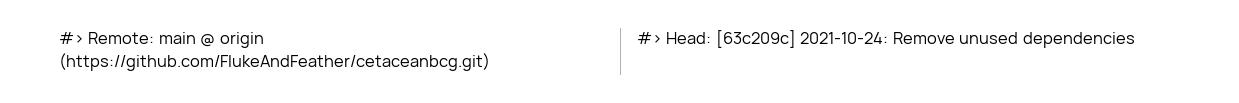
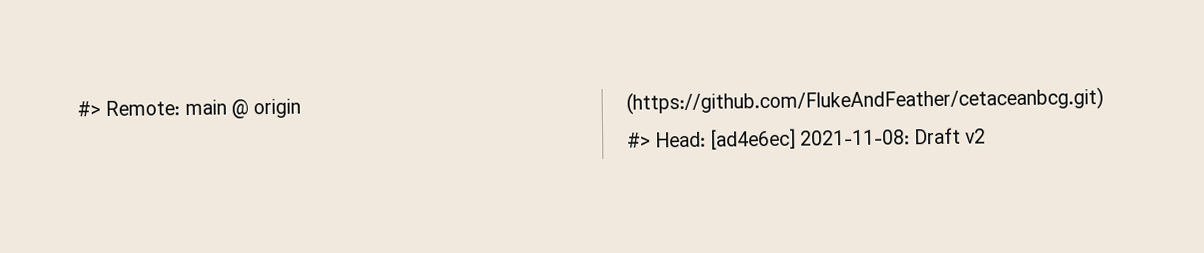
[715,30,1135,48] [63c209c] 2021-10-24: Remove unused dependencies -> [710,127,987,150] [ad4e6ec] 2021-11-08: Draft v2

